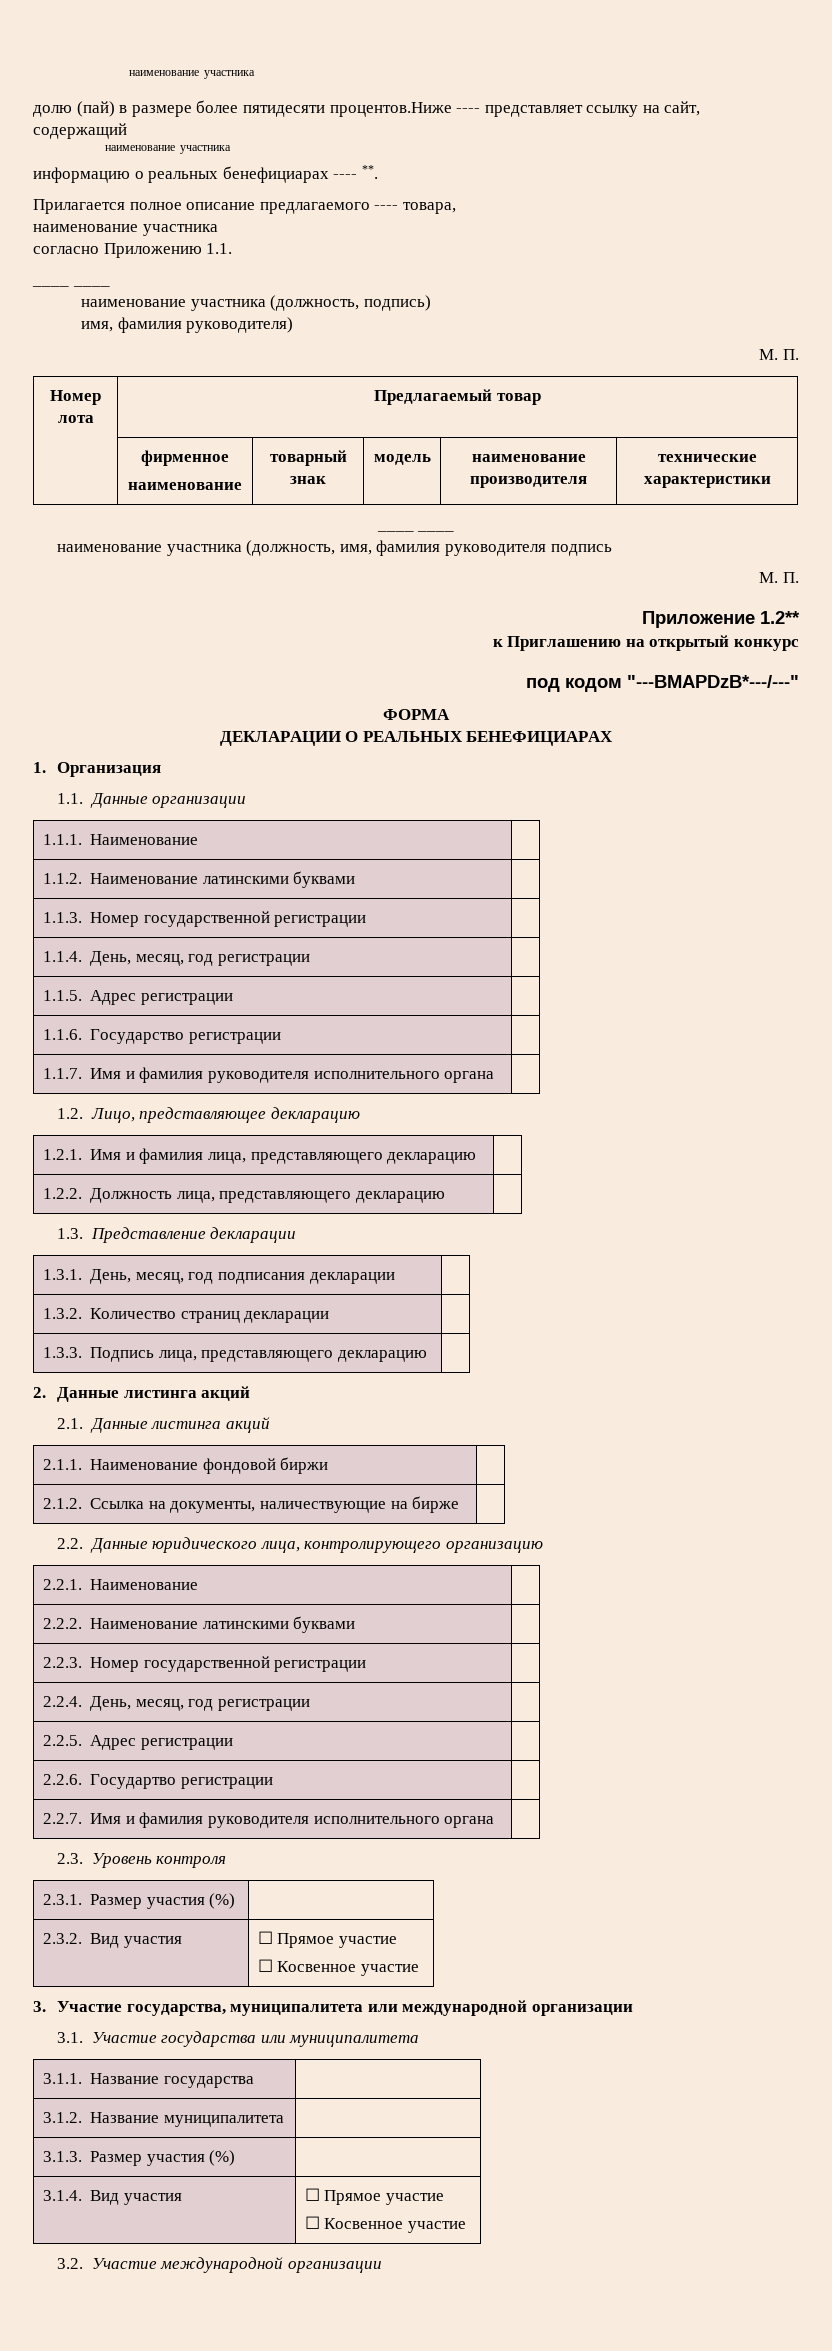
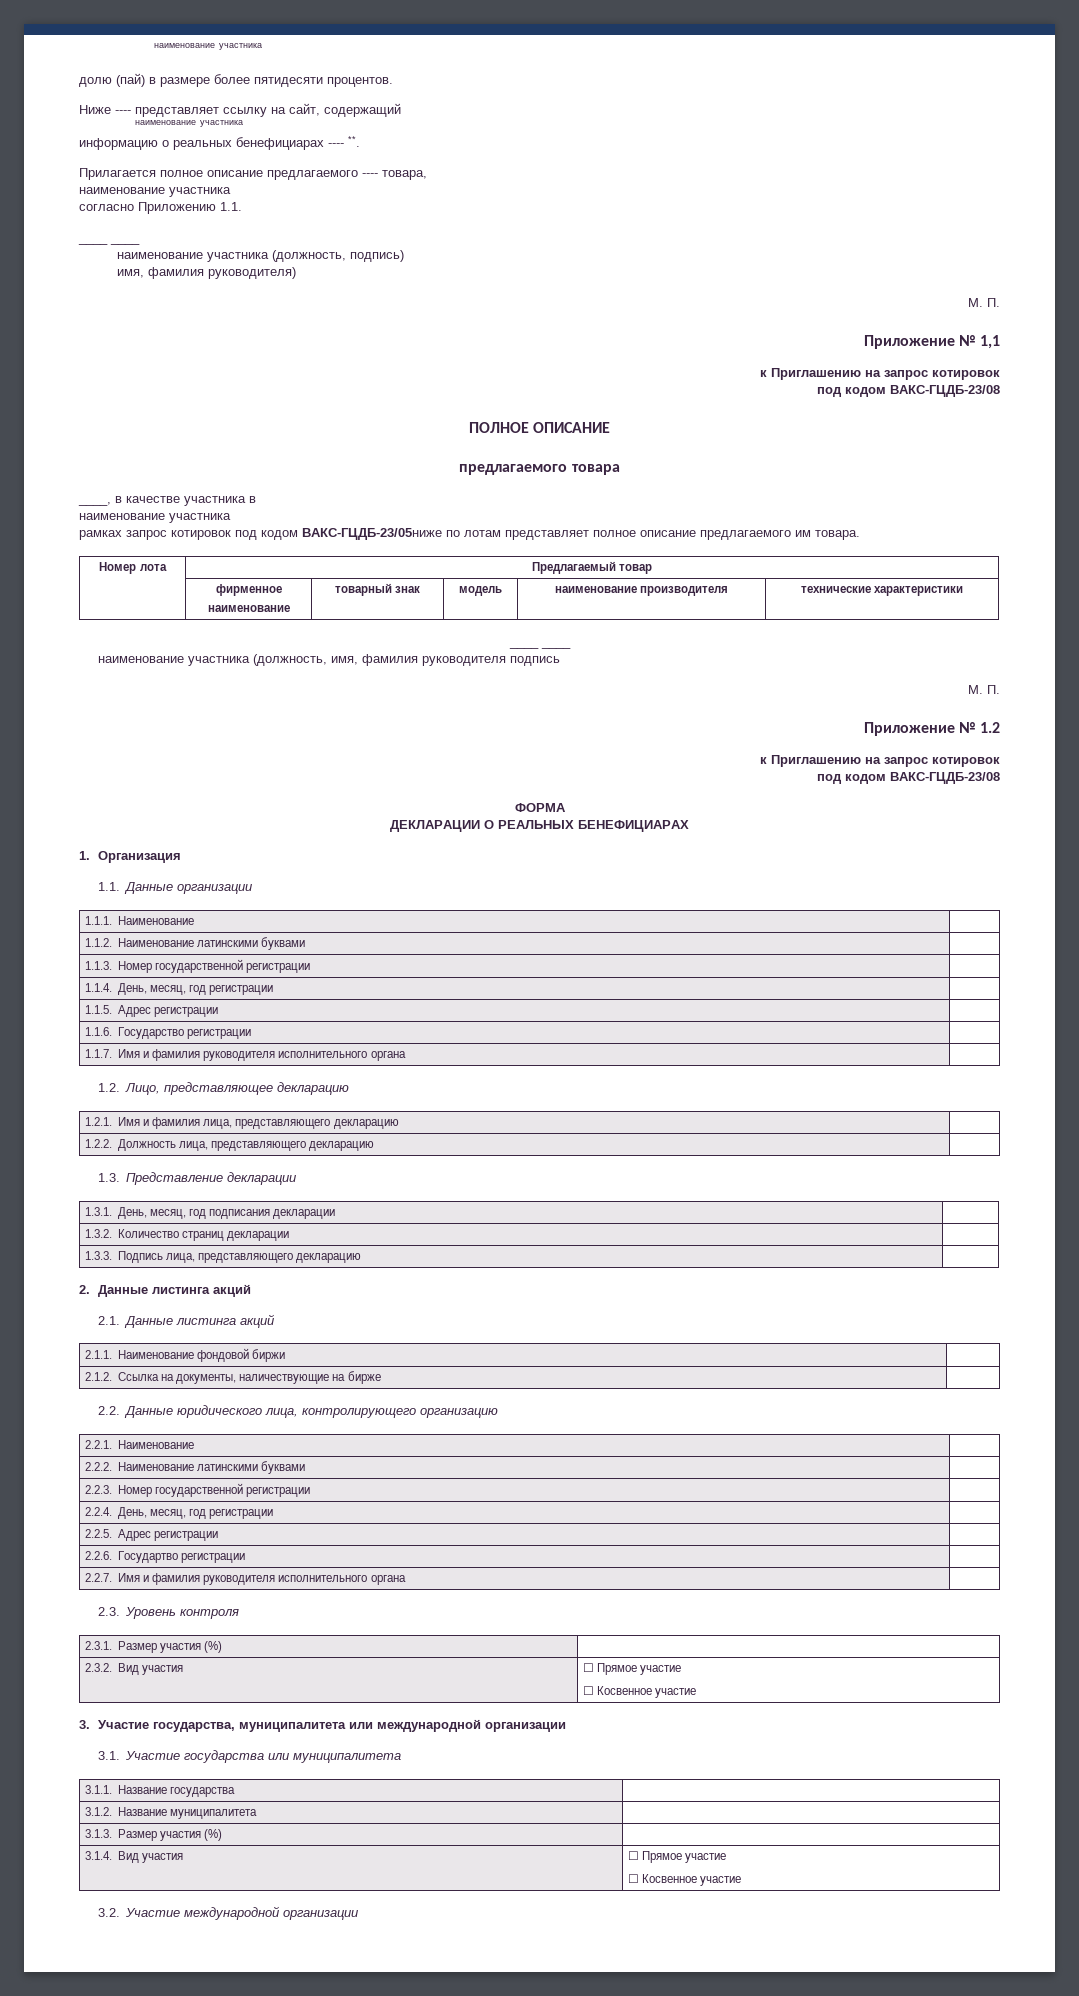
[329,102,452,117] процентов.Ниже -> [327,77,393,87] [79,105,111,114] процентов. // Ниже
(799, 354) none -> [863,335,1000,349] [760,368,1000,380] [817,385,1000,397] [468,422,611,433] [459,464,620,475] [78,496,256,506] [79,513,231,523] [79,528,860,540] // Приложение № 1,1 // к Приглашению на запрос котировок // под кодом ВАКС-ГЦДБ-23/08 // ПОЛНОЕ ОПИСАНИЕ // предлагаемого товара // ____, в качестве участника в // наименование участника // рамках запрос котировок под кодом ВАКС-ГЦДБ-23/05ниже по лотам представляет полное описание предлагаемого им товара.
[760,611,800,624] [492,635,800,651] [526,675,799,692] 1.2** // к Приглашению на открытый конкурс // под кодом "---BMAPDzB*---/---" -> [958,722,1000,733] [760,755,1000,767] [817,772,1000,784] № 1.2 // к Приглашению на запрос котировок // под кодом ВАКС-ГЦДБ-23/08

